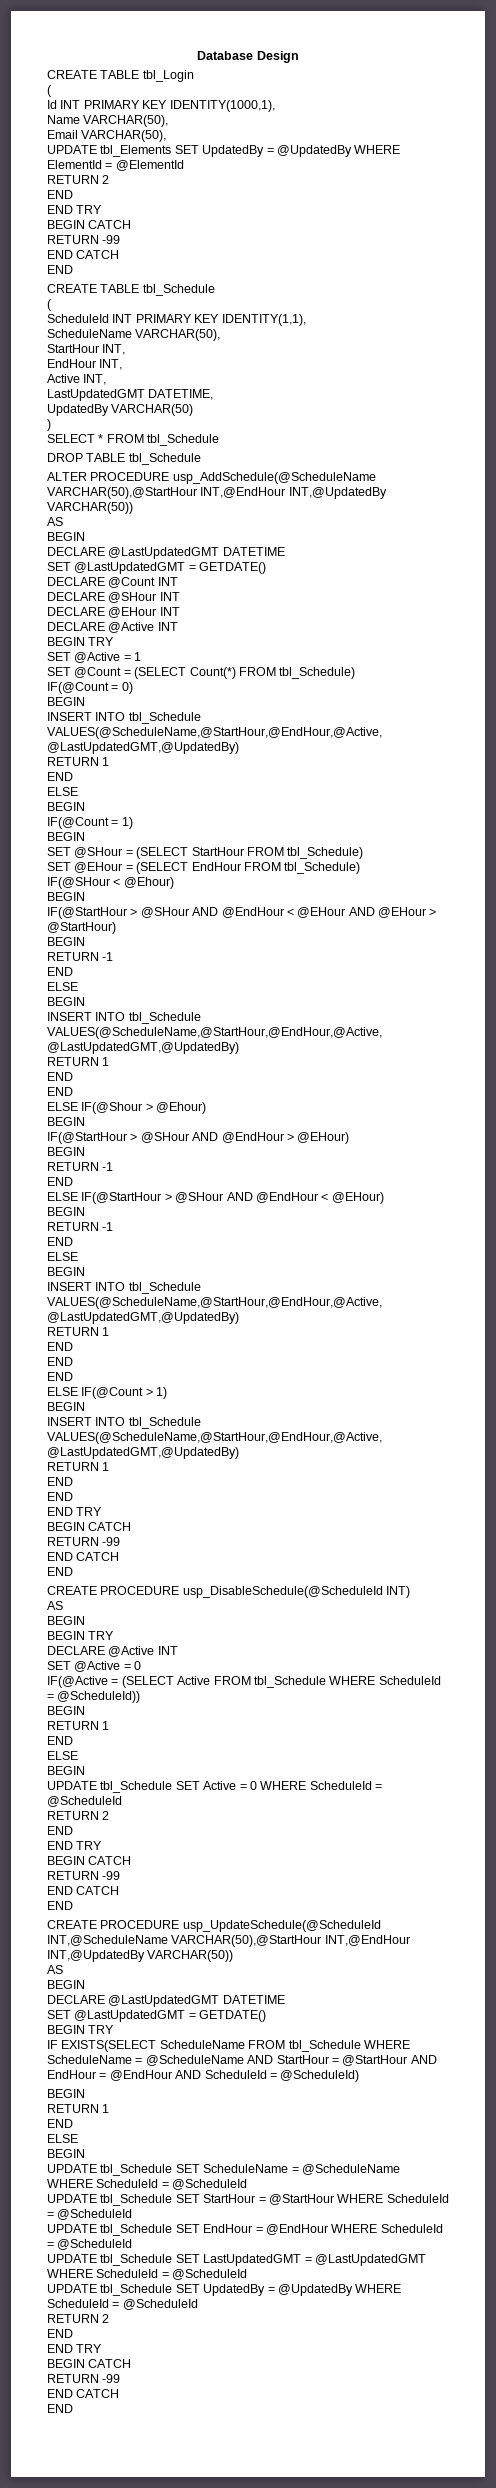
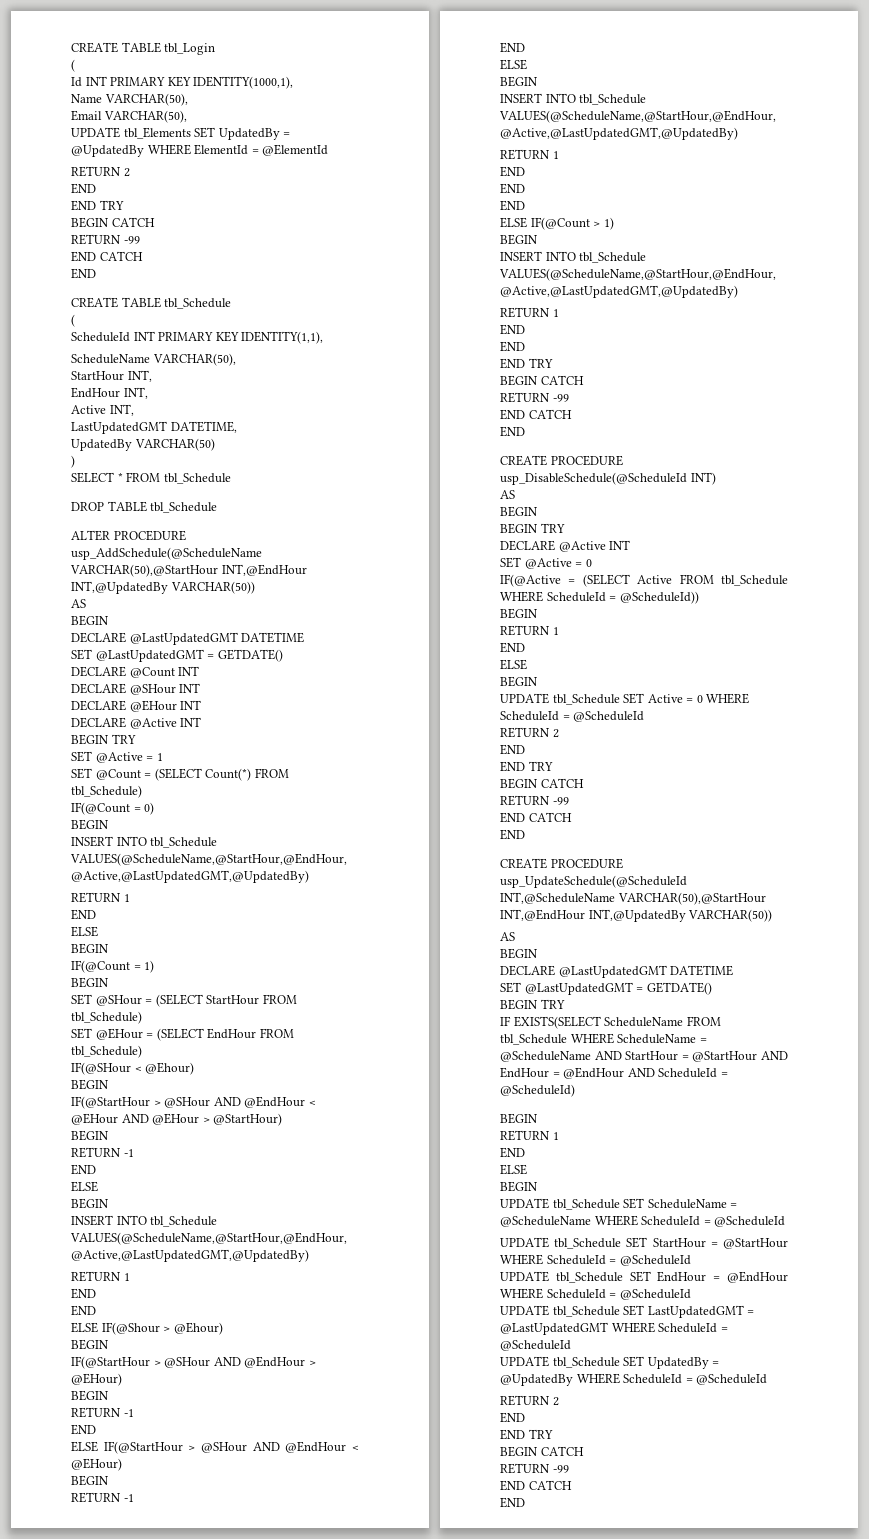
[197,51,299,63] Database Design // -> (71, 47) none

